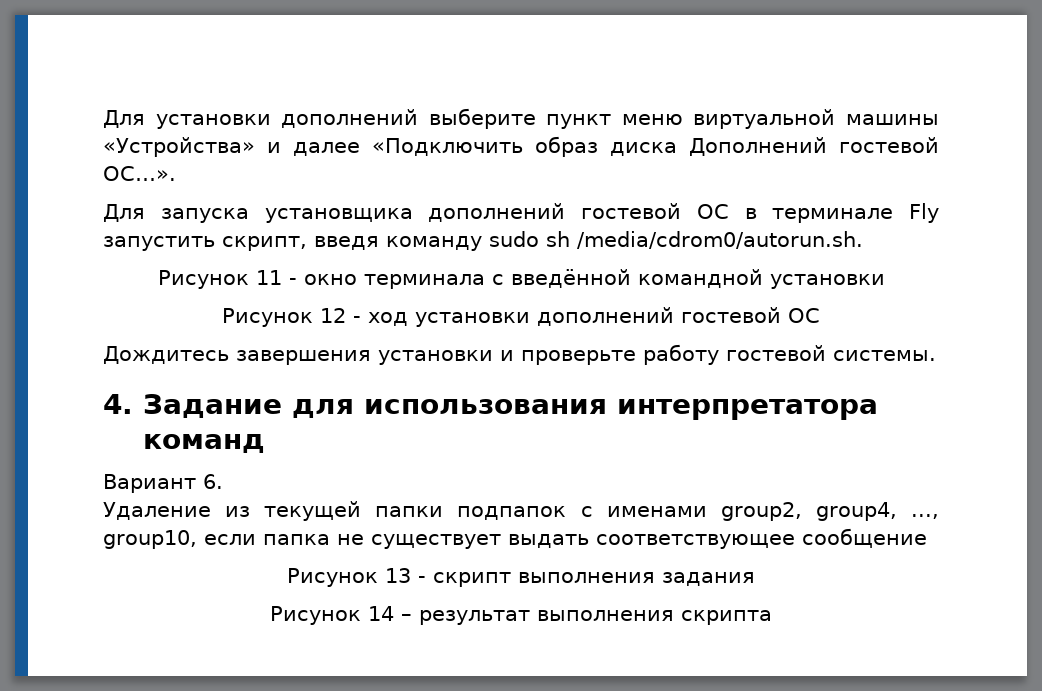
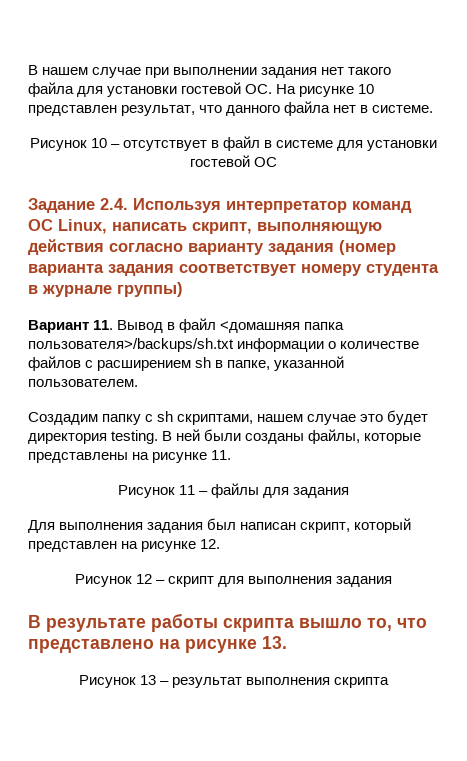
[103,108,939,129] [103,136,939,157] [103,166,176,181] [103,203,939,223] [103,231,863,251] [157,269,885,289] [222,307,820,327] [103,344,936,365] [103,394,879,420] [143,434,266,453] [103,474,223,493] [103,501,939,521] [103,528,927,549] [287,568,755,587] [270,606,394,625] Для установки дополнений выберите пункт меню виртуальной машины «Устройства» и далее «Подключить образ диска Дополнений гостевой ОС…». // Для запуска установщика дополнений гостевой ОС в терминале Fly запустить скрипт, введя команду sudo sh /media/cdrom0/autorun.sh. // Рисунок 11 - окно терминала с введённой командной установки // Рисунок 12 - ход установки дополнений гостевой ОС // Дождитесь завершения установки и проверьте работу гостевой системы. // 4. Задание для использования интерпретатора команд // Вариант 6. // Удаление из текущей папки подпапок с именами group2, group4, ..., group10, если папка не существует выдать соответствующее сообщение // Рисунок 13 - скрипт выполнения задания // Рисунок 14 -> [28,65,392,78] [28,82,375,97] [28,101,434,116] [29,136,438,151] [189,155,278,167] [28,198,412,213] [28,219,382,234] [28,239,396,255] [28,264,439,276] [28,282,183,297] [28,318,345,333] [28,338,420,352] [28,356,345,371] [28,379,138,387] [28,410,429,425] [28,429,422,444] [28,450,232,463] [117,483,350,498] [28,518,412,533] [28,539,221,552] [74,574,393,587] [28,613,427,632] [28,636,287,653] [78,675,156,688] В нашем случае при выполнении задания нет такого файла для установки гостевой ОС. На рисунке 10 представлен результат, что данного файла нет в системе. // Рисунок 10 – отсутствует в файл в системе для установки гостевой ОС // Задание 2.4. Используя интерпретатор команд ОС Linux, написать скрипт, выполняющую действия согласно варианту задания (номер варианта задания соответствует номеру студента в журнале группы) // Вариант 11. Вывод в файл <домашняя папка пользователя>/backups/sh.txt информации о количестве файлов с расширением sh в папке, указанной пользователем. // Создадим папку с sh cкриптами, нашем случае это будет директория testing. В ней были созданы файлы, которые представлены на рисунке 11. // Рисунок 11 – файлы для задания // Для выполнения задания был написан скрипт, который представлен на рисунке 12. // Рисунок 12 – скрипт для выполнения задания // В результате работы скрипта вышло то, что представлено на рисунке 13. // Рисунок 13

